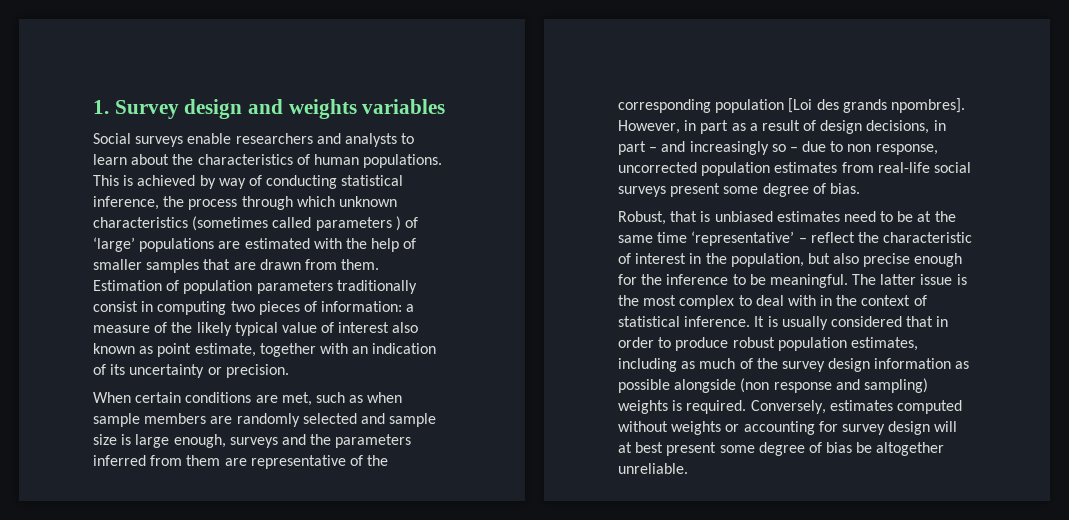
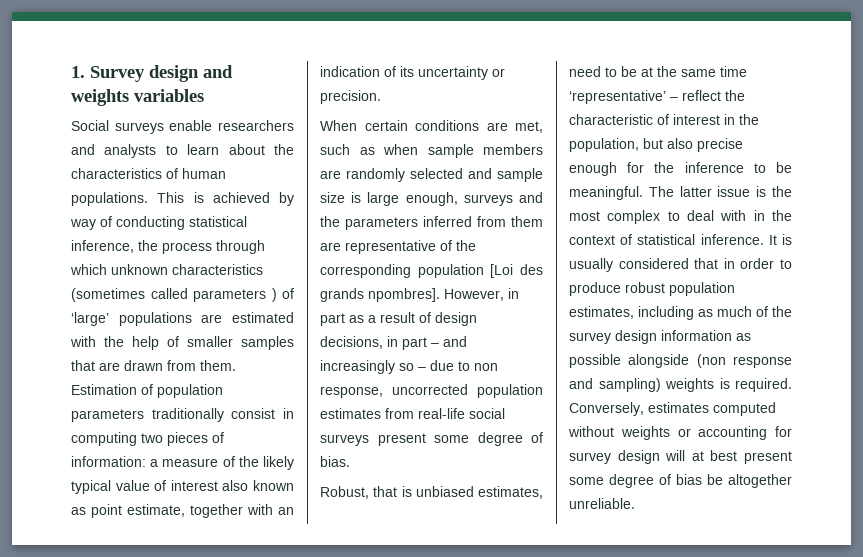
[776,211,840,222] estimates -> [478,486,543,499] estimates,

